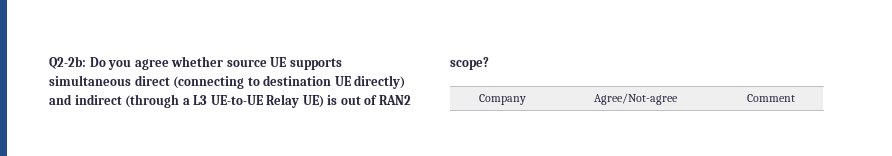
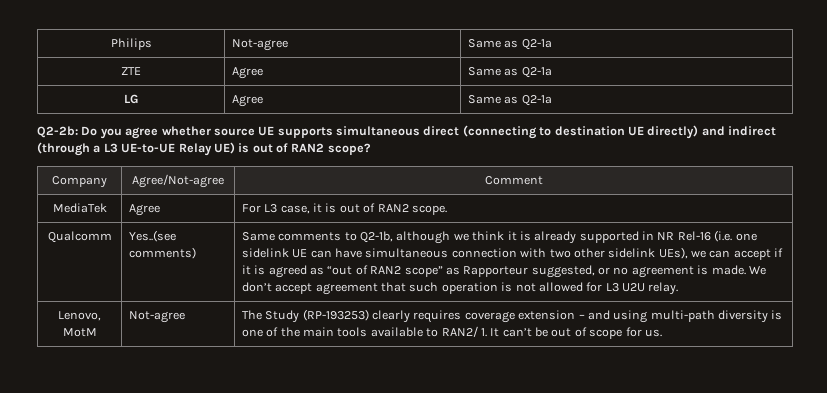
(49, 62) none -> [110,38,152,50] [231,39,288,51] [467,39,552,50] [121,67,141,75] [231,67,263,79] [467,67,552,78] [124,94,138,104] [231,95,263,107] [467,95,552,106] Philips | Not-agree | Same as Q2-1a // ZTE | Agree | Same as Q2-1a // LG | Agree | Same as Q2-1a //
(795, 98) none -> [52,203,107,213] [128,204,160,216] [241,203,447,215] [47,231,112,243] [128,230,176,242] [128,247,196,259] [241,230,757,244] [241,247,784,260] [241,265,766,278] [241,282,679,295] [58,311,101,321] [62,328,97,337] [128,311,185,323] [241,309,783,323] [241,326,662,339] // MediaTek | Agree | For L3 case, it is out of RAN2 scope. // Qualcomm | Yes..(see comments) | Same comments to Q2-1b, although we think it is already supported in NR Rel-16 (i.e. one sidelink UE can have simultaneous connection with two other sidelink UEs), we can accept if it is agreed as “out of RAN2 scope” as Rapporteur suggested, or no agreement is made. We don’t accept agreement that such operation is not allowed for L3 U2U relay. // Lenovo, MotM | Not-agree | The Study (RP-193253) clearly requires coverage extension – and using multi-path diversity is one of the main tools available to RAN2/ 1. It can’t be out of scope for us.

